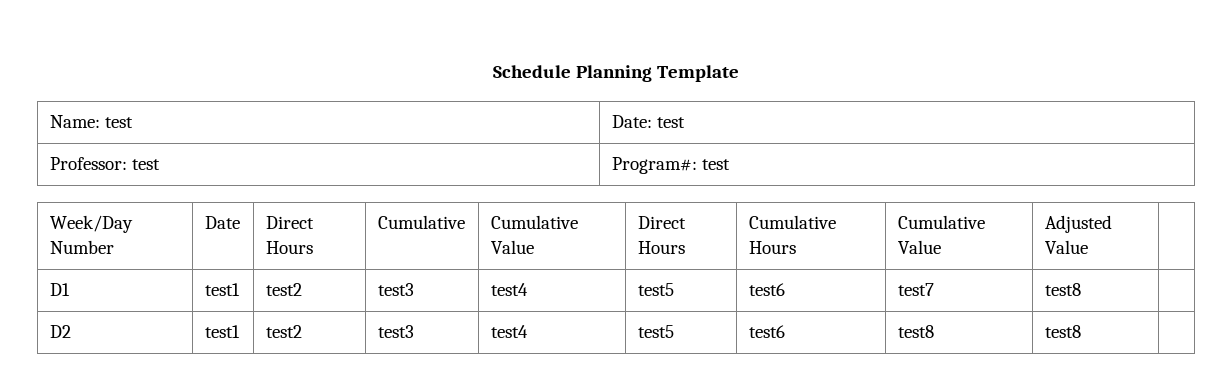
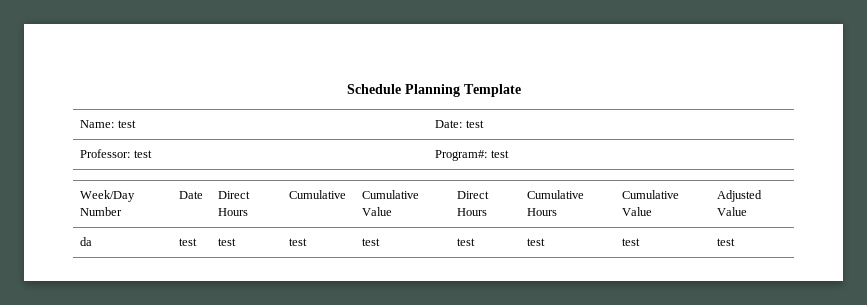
[49,283,70,296] [204,283,240,296] [265,283,302,296] [377,283,414,296] [490,283,528,296] [637,283,674,296] [748,283,785,296] [897,283,934,296] [1044,283,1081,296] [49,325,71,338] [204,325,240,338] [265,325,302,338] [377,325,414,338] [490,325,528,338] [637,325,674,338] [748,325,785,338] [897,325,934,338] [1044,325,1081,338] | // D1 | test1 | test2 | test3 | test4 | test5 | test6 | test7 | test8 | // D2 | test1 | test2 | test3 | test4 | test5 | test6 | test8 | test8 | -> [80,237,93,246] [179,238,198,246] [218,238,237,246] [289,238,308,246] [362,238,381,246] [457,238,476,246] [527,238,546,246] [622,238,641,246] [717,238,736,246] // da | test | test | test | test | test | test | test | test

